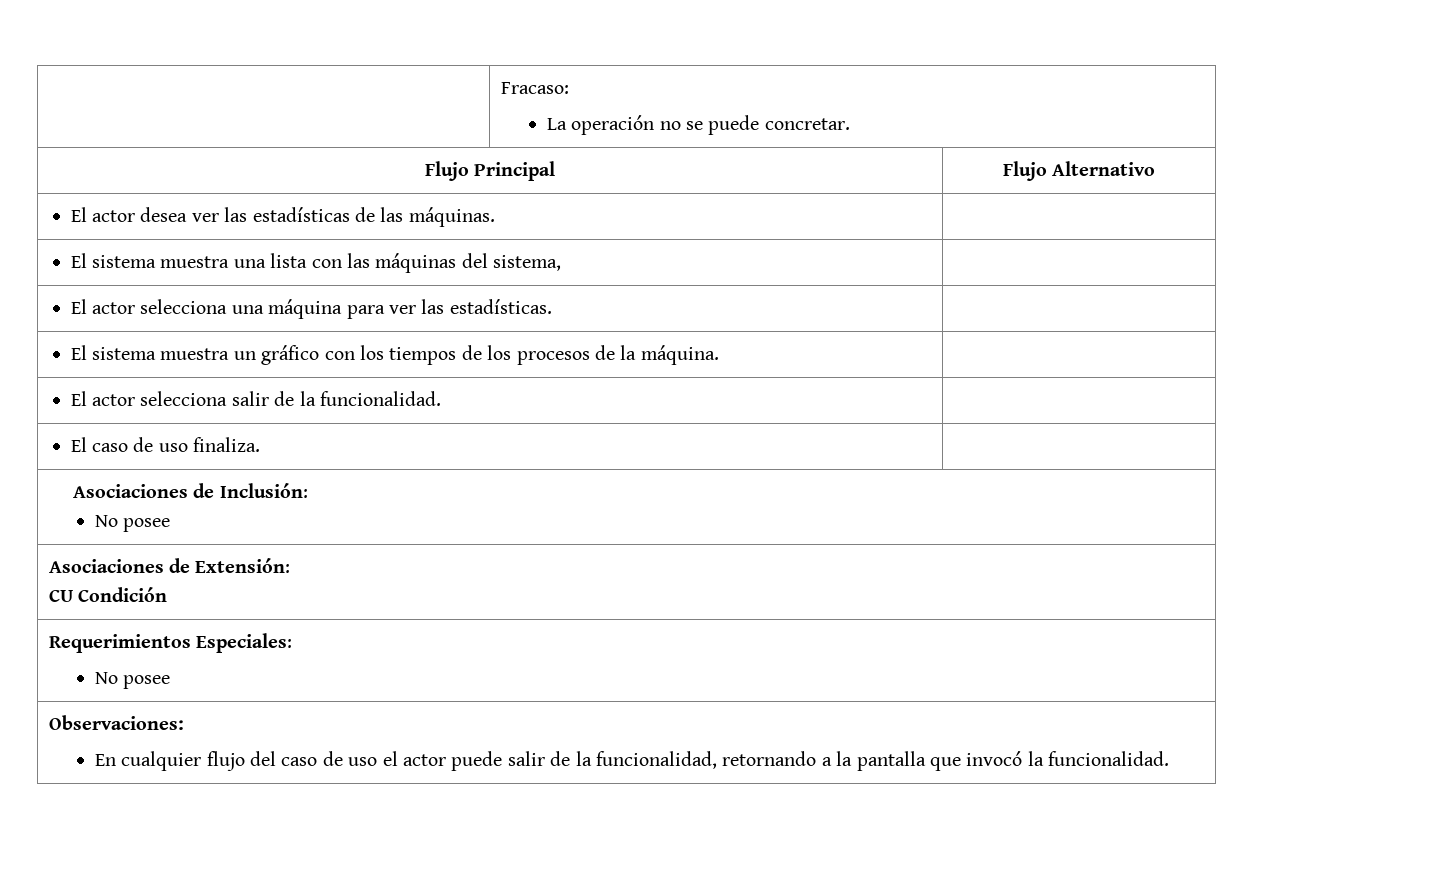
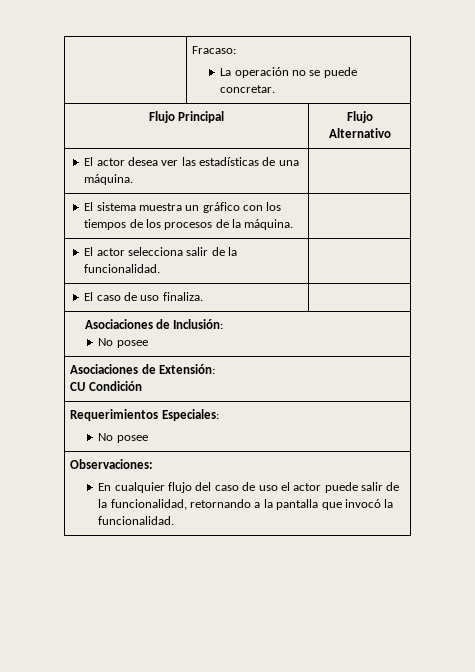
[380,207,495,227] [70,253,562,273] [70,299,552,319] las máquinas. | // El sistema muestra una lista con las máquinas del sistema, | // El actor selecciona una máquina para ver las estadísticas. -> [278,160,299,166] [84,174,134,185] una máquina.

